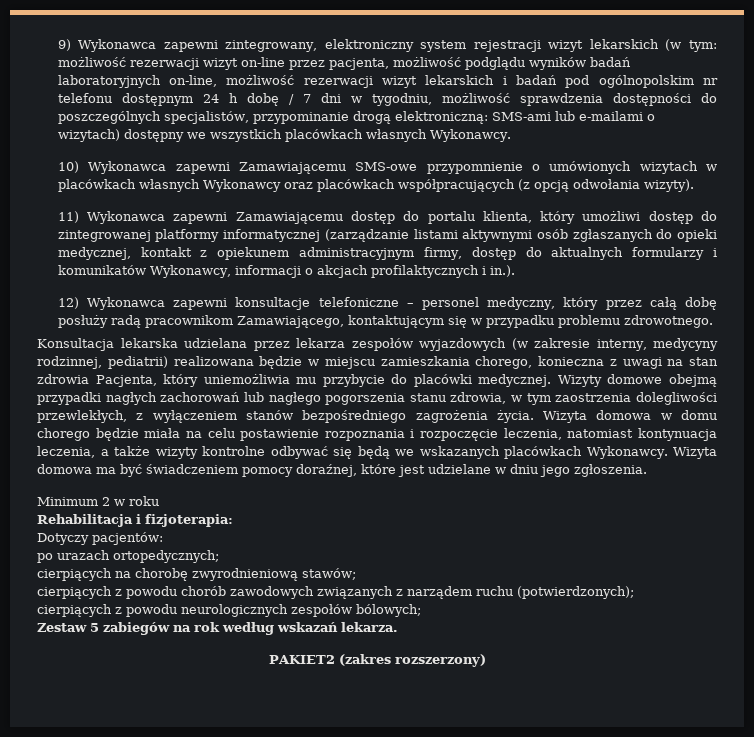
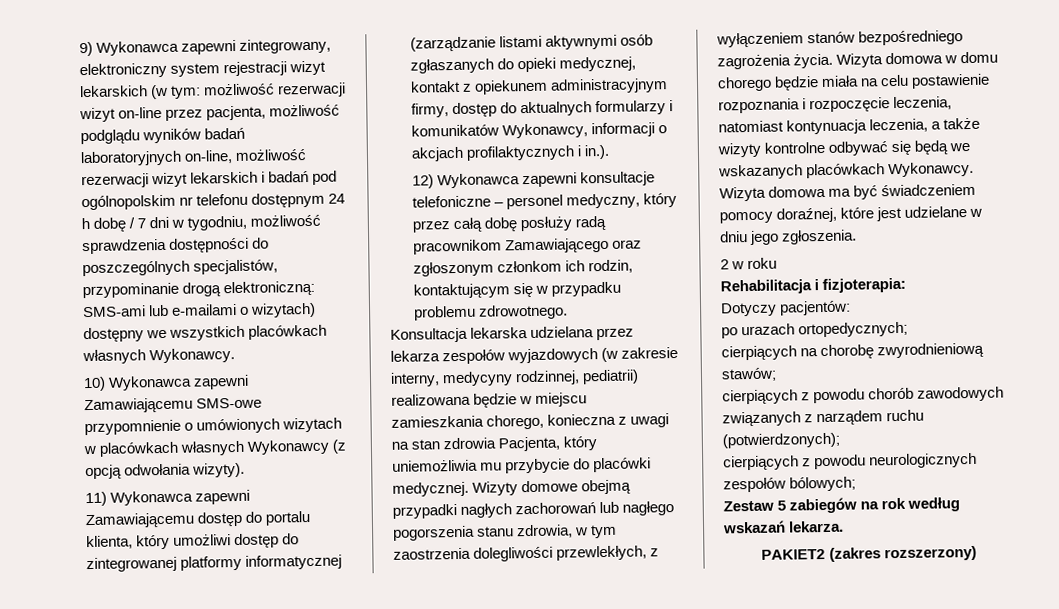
[283,179,515,192] oraz placówkach współpracujących -> (330, 447) none
[236,316,344,328] Zamawiającego, -> [504,237,642,254] [412,259,633,277] Zamawiającego oraz zgłoszonym członkom ich rodzin,
[37,497,98,506] Minimum -> (858, 237) none

